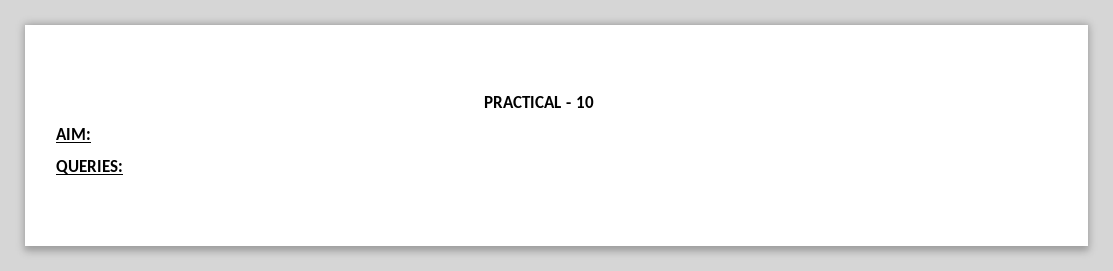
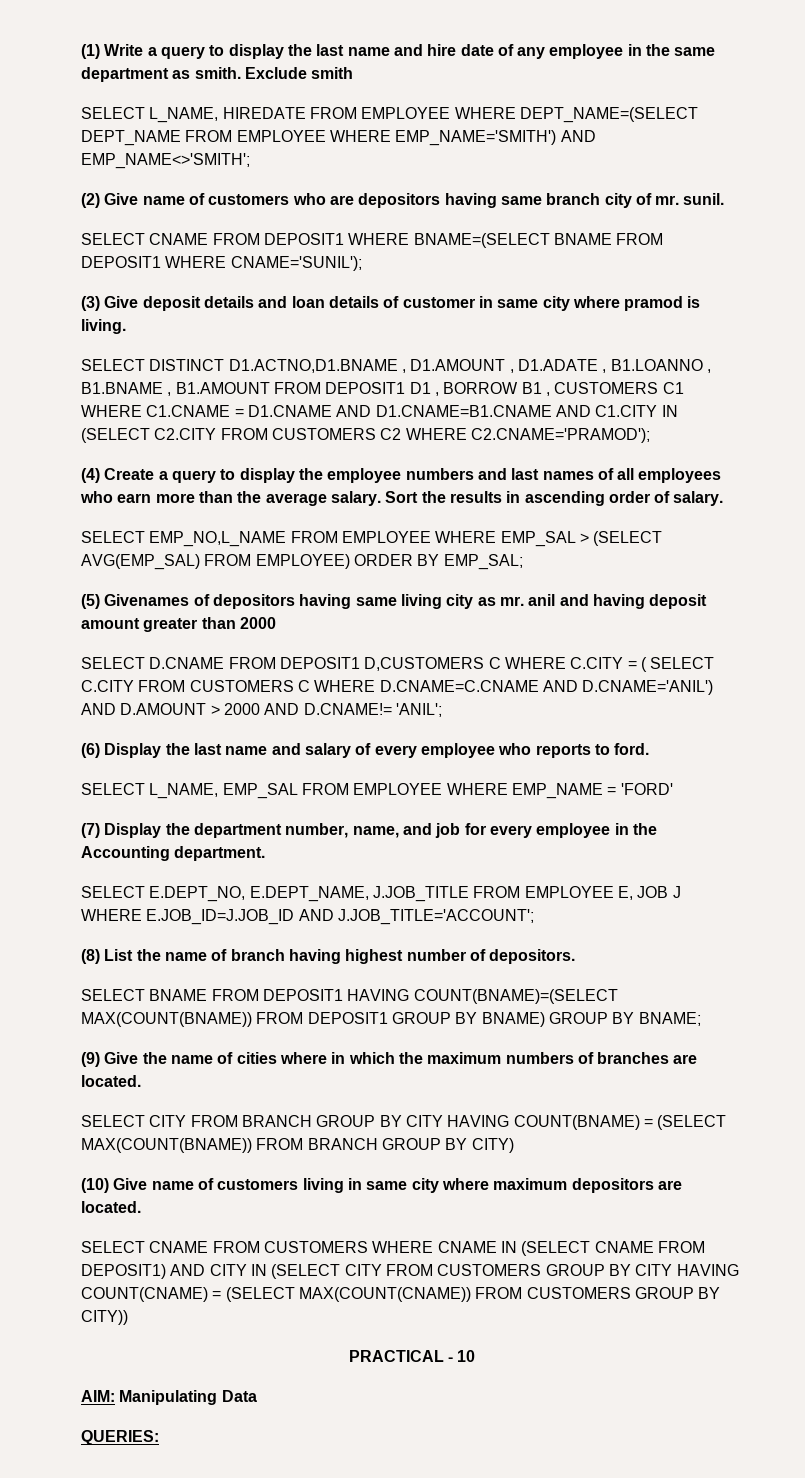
(484, 102) none -> [81,44,716,59] [81,67,354,82] [81,107,698,123] [81,130,596,146] [81,153,250,169] [81,193,725,208] [81,233,664,248] [81,256,362,271] [81,296,701,311] [81,319,126,334] [81,359,711,373] [81,382,684,396] [81,405,678,417] [81,428,650,443] [81,468,722,483] [80,491,724,506] [81,531,663,547] [81,554,523,570] [81,594,708,609] [81,617,276,632] [81,657,715,672] [81,680,714,695] [81,703,442,717] [81,743,650,758] [81,783,673,799] [81,823,657,838] [81,846,266,861] [81,886,681,902] [81,909,534,925] [81,949,576,964] [81,989,618,1004] [81,1012,701,1027] [81,1052,698,1067] [81,1075,141,1087] [81,1115,727,1130] [81,1138,514,1153] [81,1178,682,1193] [81,1201,141,1213] [81,1241,705,1256] [81,1264,739,1279] [81,1287,721,1302] [81,1310,128,1325] (1) Write a query to display the last name and hire date of any employee in the same department as smith. Exclude smith // SELECT L_NAME, HIREDATE FROM EMPLOYEE WHERE DEPT_NAME=(SELECT DEPT_NAME FROM EMPLOYEE WHERE EMP_NAME='SMITH') AND EMP_NAME<>'SMITH'; // (2) Give name of customers who are depositors having same branch city of mr. sunil. // SELECT CNAME FROM DEPOSIT1 WHERE BNAME=(SELECT BNAME FROM DEPOSIT1 WHERE CNAME='SUNIL'); // (3) Give deposit details and loan details of customer in same city where pramod is living. // SELECT DISTINCT D1.ACTNO,D1.BNAME , D1.AMOUNT , D1.ADATE , B1.LOANNO , B1.BNAME , B1.AMOUNT FROM DEPOSIT1 D1 , BORROW B1 , CUSTOMERS C1 WHERE C1.CNAME = D1.CNAME AND D1.CNAME=B1.CNAME AND C1.CITY IN (SELECT C2.CITY FROM CUSTOMERS C2 WHERE C2.CNAME='PRAMOD'); // (4) Create a query to display the employee numbers and last names of all employees who earn more than the average salary. Sort the results in ascending order of salary. // SELECT EMP_NO,L_NAME FROM EMPLOYEE WHERE EMP_SAL > (SELECT AVG(EMP_SAL) FROM EMPLOYEE) ORDER BY EMP_SAL; // (5) Givenames of depositors having same living city as mr. anil and having deposit amount greater than 2000 // SELECT D.CNAME FROM DEPOSIT1 D,CUSTOMERS C WHERE C.CITY = ( SELECT C.CITY FROM CUSTOMERS C WHERE D.CNAME=C.CNAME AND D.CNAME='ANIL') AND D.AMOUNT > 2000 AND D.CNAME!= 'ANIL'; // (6) Display the last name and salary of every employee who reports to ford. // SELECT L_NAME, EMP_SAL FROM EMPLOYEE WHERE EMP_NAME = 'FORD' // (7) Display the department number, name, and job for every employee in the Accounting department. // SELECT E.DEPT_NO, E.DEPT_NAME, J.JOB_TITLE FROM EMPLOYEE E, JOB J WHERE E.JOB_ID=J.JOB_ID AND J.JOB_TITLE='ACCOUNT'; // (8) List the name of branch having highest number of depositors. // SELECT BNAME FROM DEPOSIT1 HAVING COUNT(BNAME)=(SELECT MAX(COUNT(BNAME)) FROM DEPOSIT1 GROUP BY BNAME) GROUP BY BNAME; // (9) Give the name of cities where in which the maximum numbers of branches are located. // SELECT CITY FROM BRANCH GROUP BY CITY HAVING COUNT(BNAME) = (SELECT MAX(COUNT(BNAME)) FROM BRANCH GROUP BY CITY) // (10) Give name of customers living in same city where maximum depositors are located. // SELECT CNAME FROM CUSTOMERS WHERE CNAME IN (SELECT CNAME FROM DEPOSIT1) AND CITY IN (SELECT CITY FROM CUSTOMERS GROUP BY CITY HAVING COUNT(CNAME) = (SELECT MAX(COUNT(CNAME)) FROM CUSTOMERS GROUP BY CITY)) //
(91, 134) none -> [119,1390,257,1405] Manipulating Data

